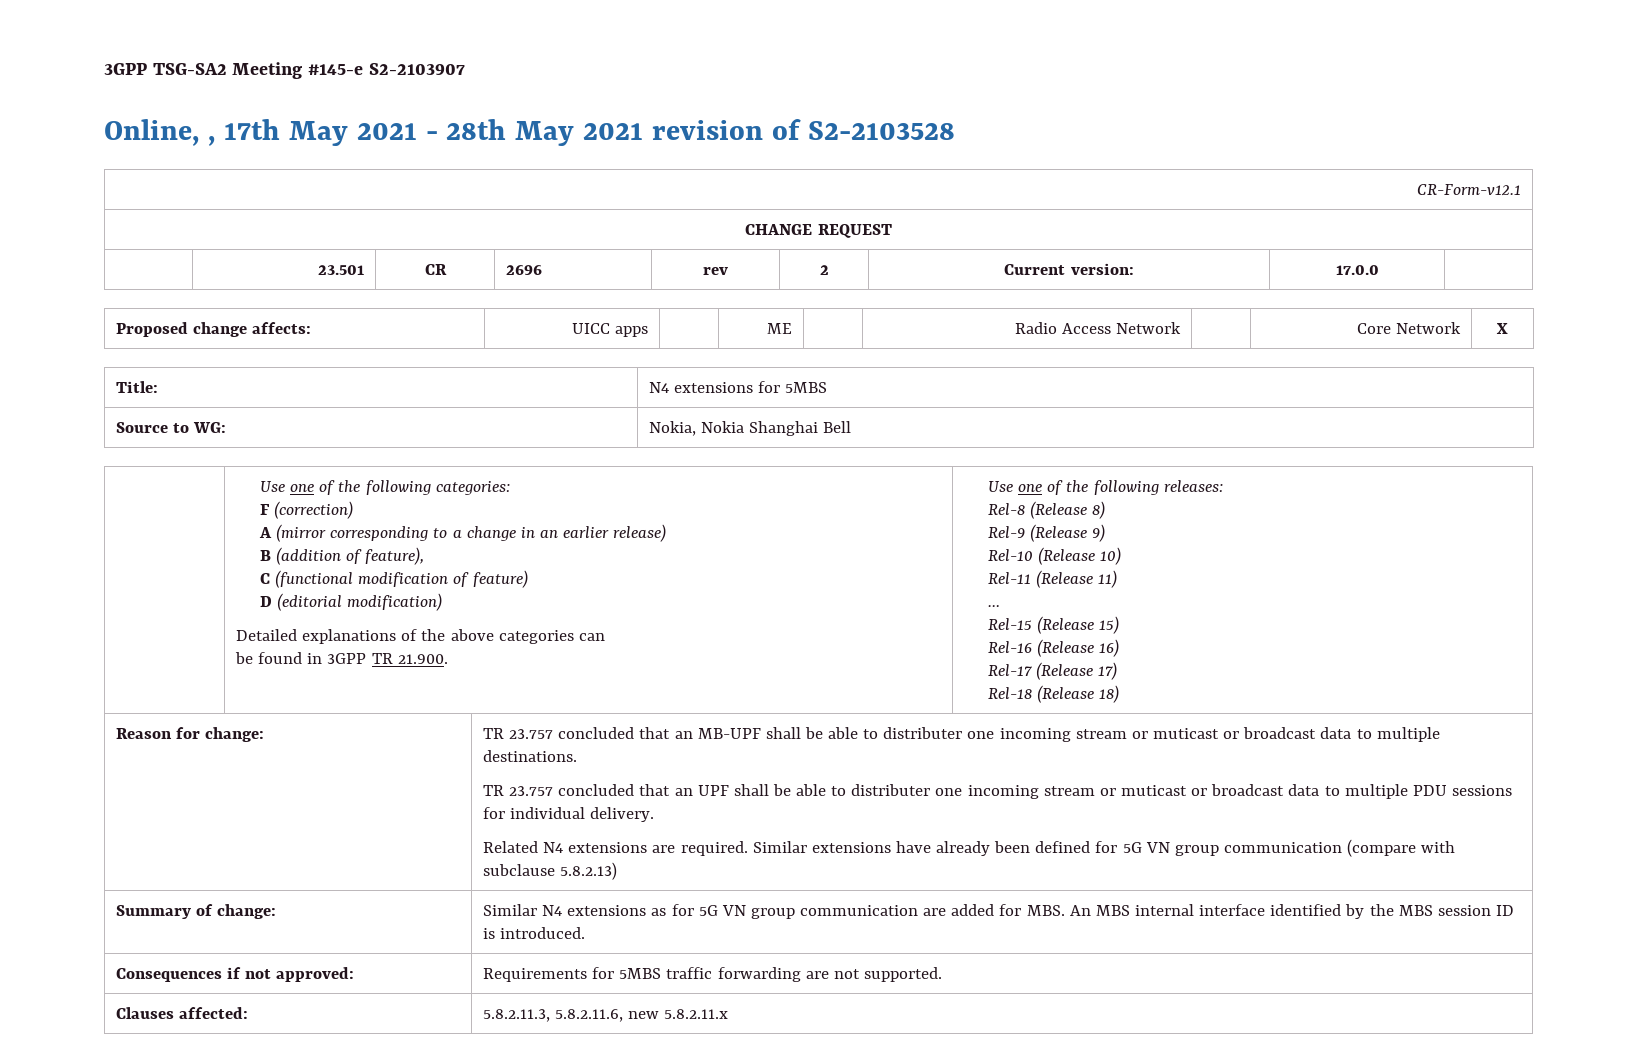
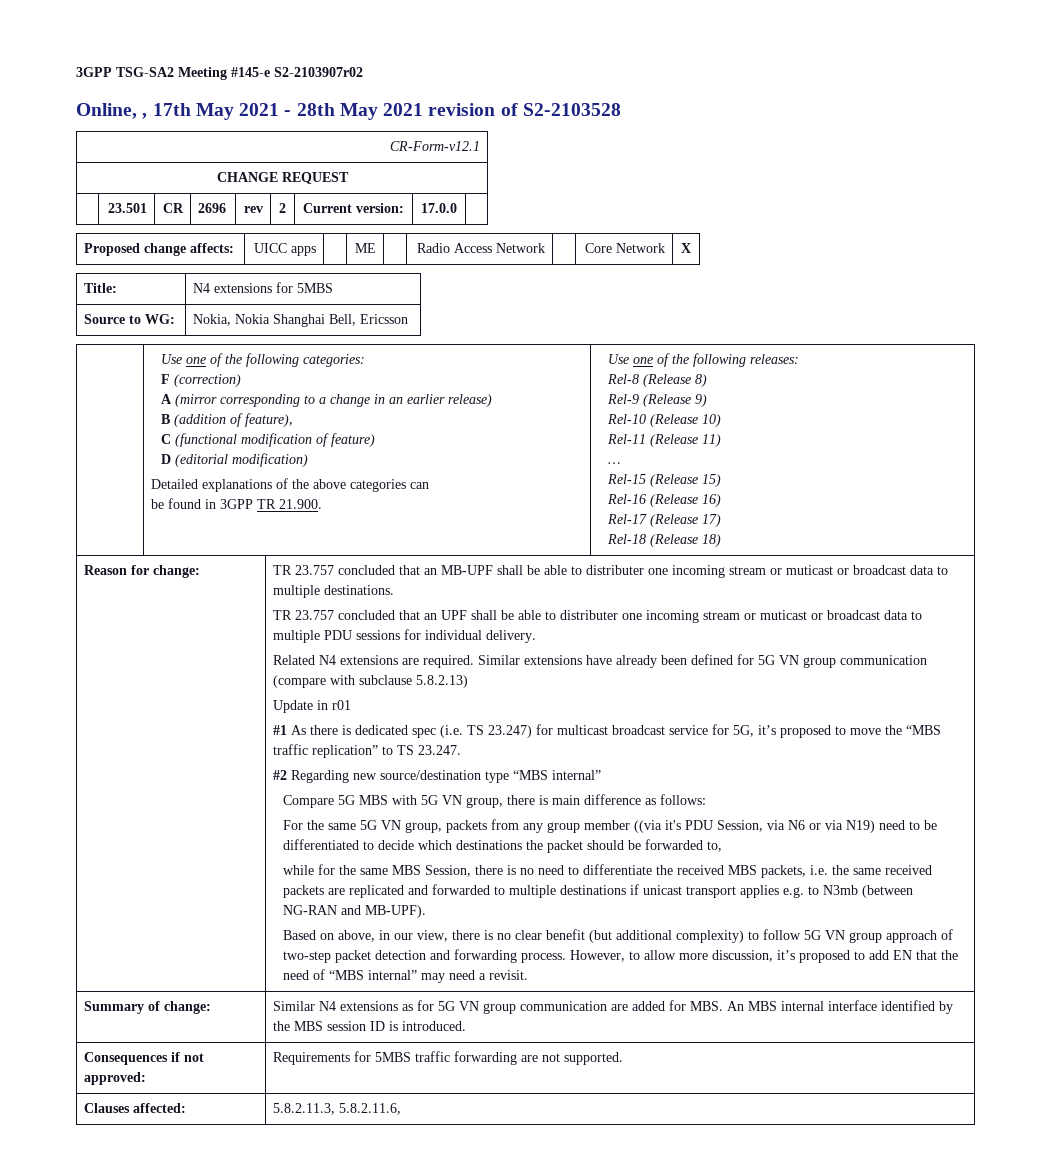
[368,63,465,75] S2-2103907 -> [274,67,363,77] S2-2103907r02
[823,421,852,433] Bell -> [328,314,408,326] Bell, Ericsson
(618, 871) none -> [272,700,351,713] [272,724,941,738] [272,744,461,758] [272,770,601,783] [283,794,707,808] [283,819,938,833] [283,839,723,853] [283,864,933,878] [283,884,914,898] [283,905,427,918] [283,929,954,943] [283,949,959,963] [283,969,529,983] // Update in r01 // #1 As there is dedicated spec (i.e. TS 23.247) for multicast broadcast service for 5G, it’s proposed to move the “MBS traffic replication” to TS 23.247. // #2 Regarding new source/destination type “MBS internal” // Compare 5G MBS with 5G VN group, there is main difference as follows: // For the same 5G VN group, packets from any group member ((via it's PDU Session, via N6 or via N19) need to be differentiated to decide which destinations the packet should be forwarded to, // while for the same MBS Session, there is no need to differentiate the received MBS packets, i.e. the same received packets are replicated and forwarded to multiple destinations if unicast transport applies e.g. to N3mb (between NG-RAN and MB-UPF). // Based on above, in our view, there is no clear benefit (but additional complexity) to follow 5G VN group approach of two-step packet detection and forwarding process. However, to allow more discussion, it’s proposed to add EN that the need of “MBS internal” may need a revisit.
[628,1009,729,1019] new 5.8.2.11.x -> (401, 1109) none

